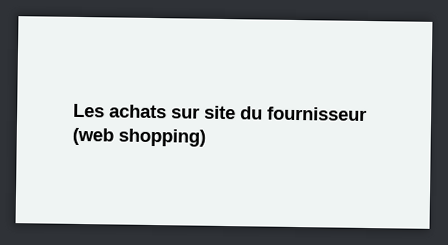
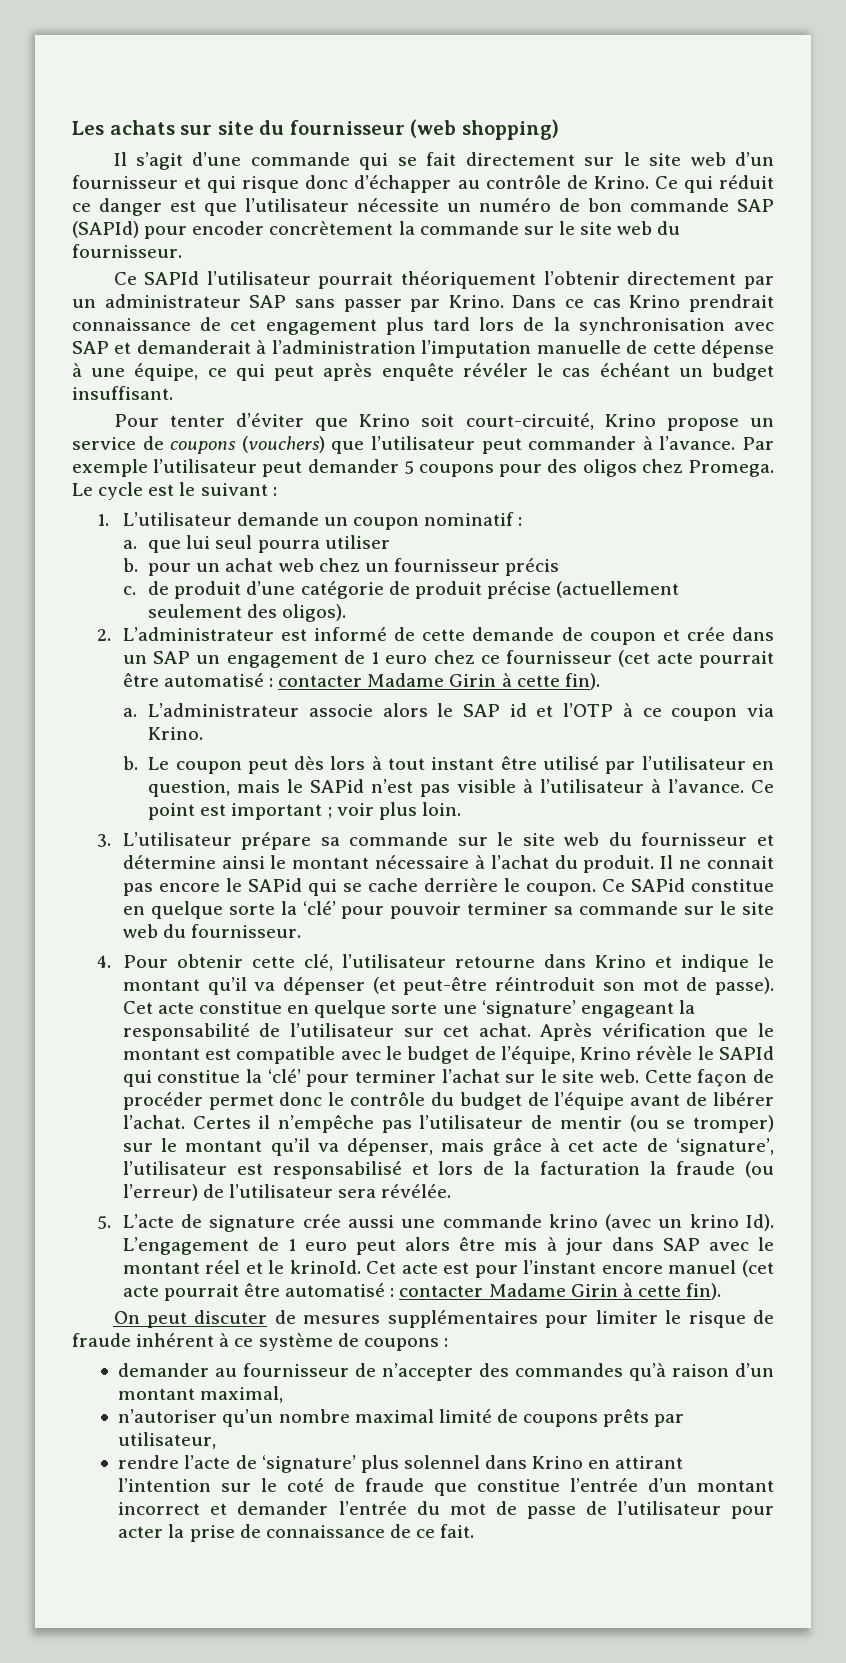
(206, 137) none -> [113,152,774,170] [72,175,775,193] [72,198,774,216] [72,221,681,239] [72,244,182,258] [113,271,775,289] [72,294,774,312] [72,317,774,335] [72,340,775,358] [72,363,774,381] [72,386,173,400] [113,413,775,431] [72,436,775,454] [72,459,774,477] [72,482,277,500] [97,512,523,530] [122,535,390,553] [122,558,560,576] [122,581,680,599] [148,604,347,622] [97,627,774,645] [122,650,774,668] [122,673,600,690] [122,703,774,721] [148,727,204,740] [122,756,774,774] [148,779,775,797] [148,802,461,820] [97,832,774,850] [122,855,774,873] [122,878,774,896] [122,901,774,919] [122,924,302,938] [97,954,774,972] [122,977,775,995] [122,1000,695,1018] [122,1023,774,1041] [122,1046,775,1064] [122,1069,774,1087] [122,1092,774,1110] [122,1115,775,1133] [122,1138,774,1156] [122,1161,774,1179] [122,1184,452,1201] [97,1214,774,1232] [122,1237,774,1255] [122,1260,774,1278] [122,1283,722,1301] [113,1310,774,1328] [72,1333,448,1351] [118,1363,775,1381] [118,1386,284,1403] [118,1409,685,1427] [118,1432,217,1449] [118,1455,684,1473] [118,1478,774,1496] [118,1501,774,1519] [118,1524,475,1542] // Il s’agit d’une commande qui se fait directement sur le site web d’un fournisseur et qui risque donc d’échapper au contrôle de Krino. Ce qui réduit ce danger est que l’utilisateur nécessite un numéro de bon commande SAP (SAPId) pour encoder concrètement la commande sur le site web du fournisseur. // Ce SAPId l’utilisateur pourrait théoriquement l’obtenir directement par un administrateur SAP sans passer par Krino. Dans ce cas Krino prendrait connaissance de cet engagement plus tard lors de la synchronisation avec SAP et demanderait à l’administration l’imputation manuelle de cette dépense à une équipe, ce qui peut après enquête révéler le cas échéant un budget insuffisant. // Pour tenter d’éviter que Krino soit court-circuité, Krino propose un service de coupons (vouchers) que l’utilisateur peut commander à l’avance. Par exemple l’utilisateur peut demander 5 coupons pour des oligos chez Promega. Le cycle est le suivant : // 1. L’utilisateur demande un coupon nominatif : // a. que lui seul pourra utiliser // b. pour un achat web chez un fournisseur précis // c. de produit d’une catégorie de produit précise (actuellement seulement des oligos). // 2. L’administrateur est informé de cette demande de coupon et crée dans un SAP un engagement de 1 euro chez ce fournisseur (cet acte pourrait être automatisé : contacter Madame Girin à cette fin). // a. L’administrateur associe alors le SAP id et l’OTP à ce coupon via Krino. // b. Le coupon peut dès lors à tout instant être utilisé par l’utilisateur en question, mais le SAPid n’est pas visible à l’utilisateur à l’avance. Ce point est important ; voir plus loin. // 3. L’utilisateur prépare sa commande sur le site web du fournisseur et détermine ainsi le montant nécessaire à l’achat du produit. Il ne connait pas encore le SAPid qui se cache derrière le coupon. Ce SAPid constitue en quelque sorte la ‘clé’ pour pouvoir terminer sa commande sur le site web du fournisseur. // 4. Pour obtenir cette clé, l’utilisateur retourne dans Krino et indique le montant qu’il va dépenser (et peut-être réintroduit son mot de passe). Cet acte constitue en quelque sorte une ‘signature’ engageant la responsabilité de l’utilisateur sur cet achat. Après vérification que le montant est compatible avec le budget de l’équipe, Krino révèle le SAPId qui constitue la ‘clé’ pour terminer l’achat sur le site web. Cette façon de procéder permet donc le contrôle du budget de l’équipe avant de libérer l’achat. Certes il n’empêche pas l’utilisateur de mentir (ou se tromper) sur le montant qu’il va dépenser, mais grâce à cet acte de ‘signature’, l’utilisateur est responsabilisé et lors de la facturation la fraude (ou l’erreur) de l’utilisateur sera révélée. // 5. L’acte de signature crée aussi une commande krino (avec un krino Id). L’engagement de 1 euro peut alors être mis à jour dans SAP avec le montant réel et le krinoId. Cet acte est pour l’instant encore manuel (cet acte pourrait être automatisé : contacter Madame Girin à cette fin). // On peut discuter de mesures supplémentaires pour limiter le risque de fraude inhérent à ce système de coupons : // demander au fournisseur de n’accepter des commandes qu’à raison d’un montant maximal, // n’autoriser qu’un nombre maximal limité de coupons prêts par utilisateur, // rendre l’acte de ‘signature’ plus solennel dans Krino en attirant l’intention sur le coté de fraude que constitue l’entrée d’un montant incorrect et demander l’entrée du mot de passe de l’utilisateur pour acter la prise de connaissance de ce fait.

